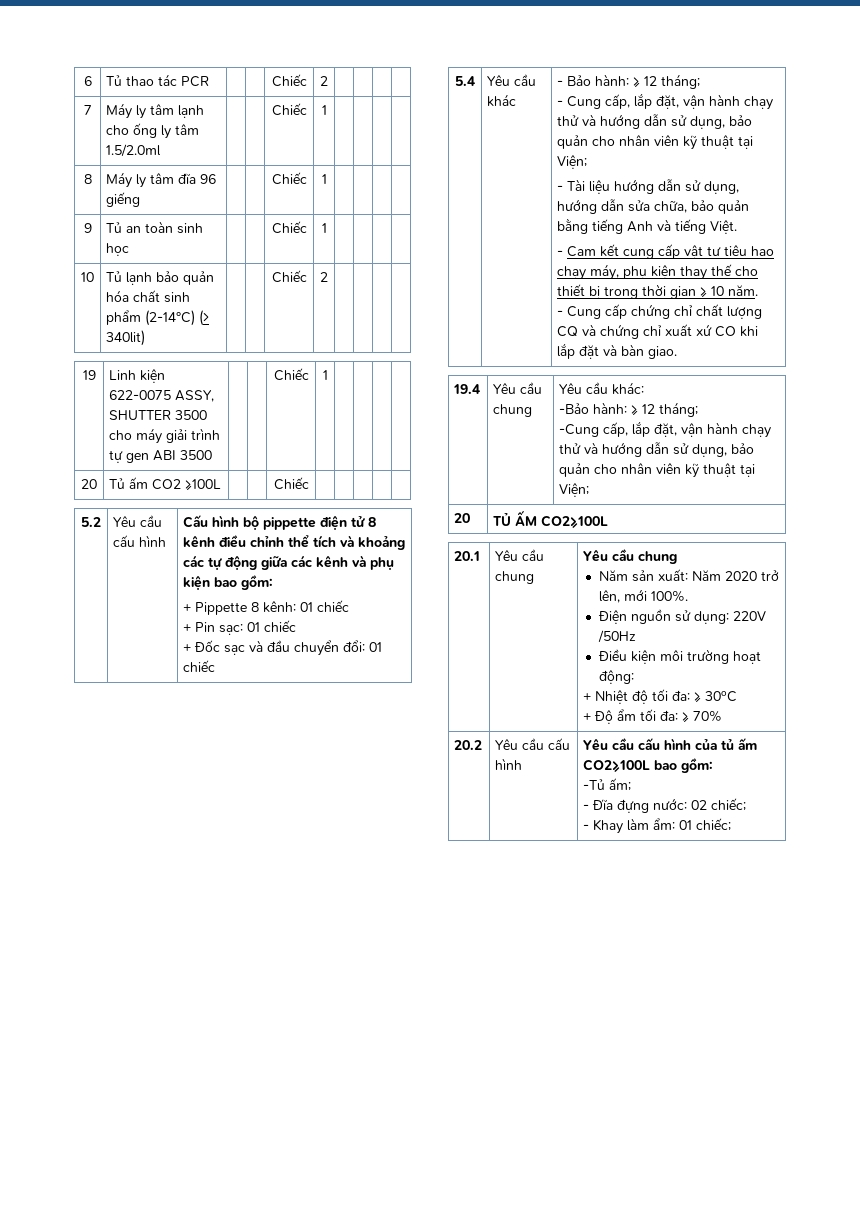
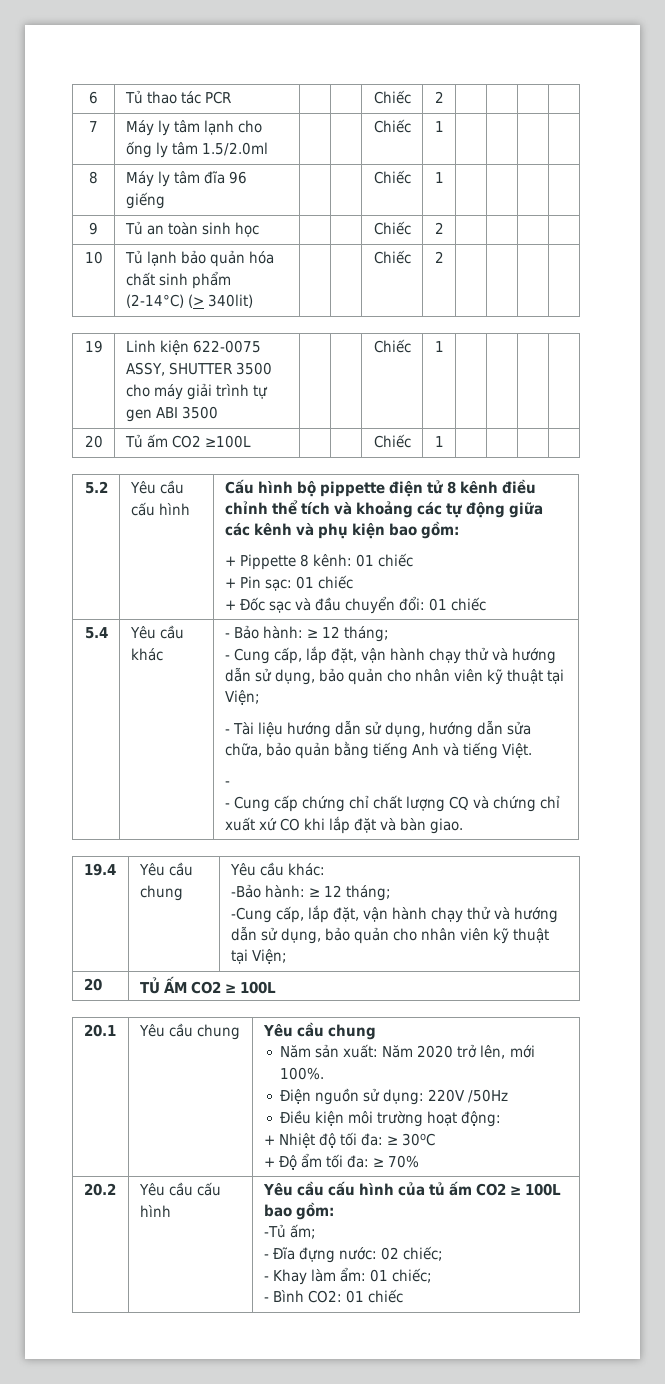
[321,223,327,233] 1 -> [434,222,444,234] 2
(309, 483) none -> [434,436,444,447] 1
[567,244,775,259] [557,264,759,280] [557,284,759,299] Cam kết cung cấp vật tư tiêu hao chạy máy, phụ kiện thay thế cho thiết bị trong thời gian ≥ 10 năm. -> (230, 783) none
[541,515,609,528] CO2≥100L -> [190,981,276,994] CO2 ≥ 100L
[583,759,651,772] CO2≥100L -> [476,1183,562,1196] CO2 ≥ 100L
(732, 824) none -> [263,1289,403,1303] // - Bình CO2: 01 chiếc

